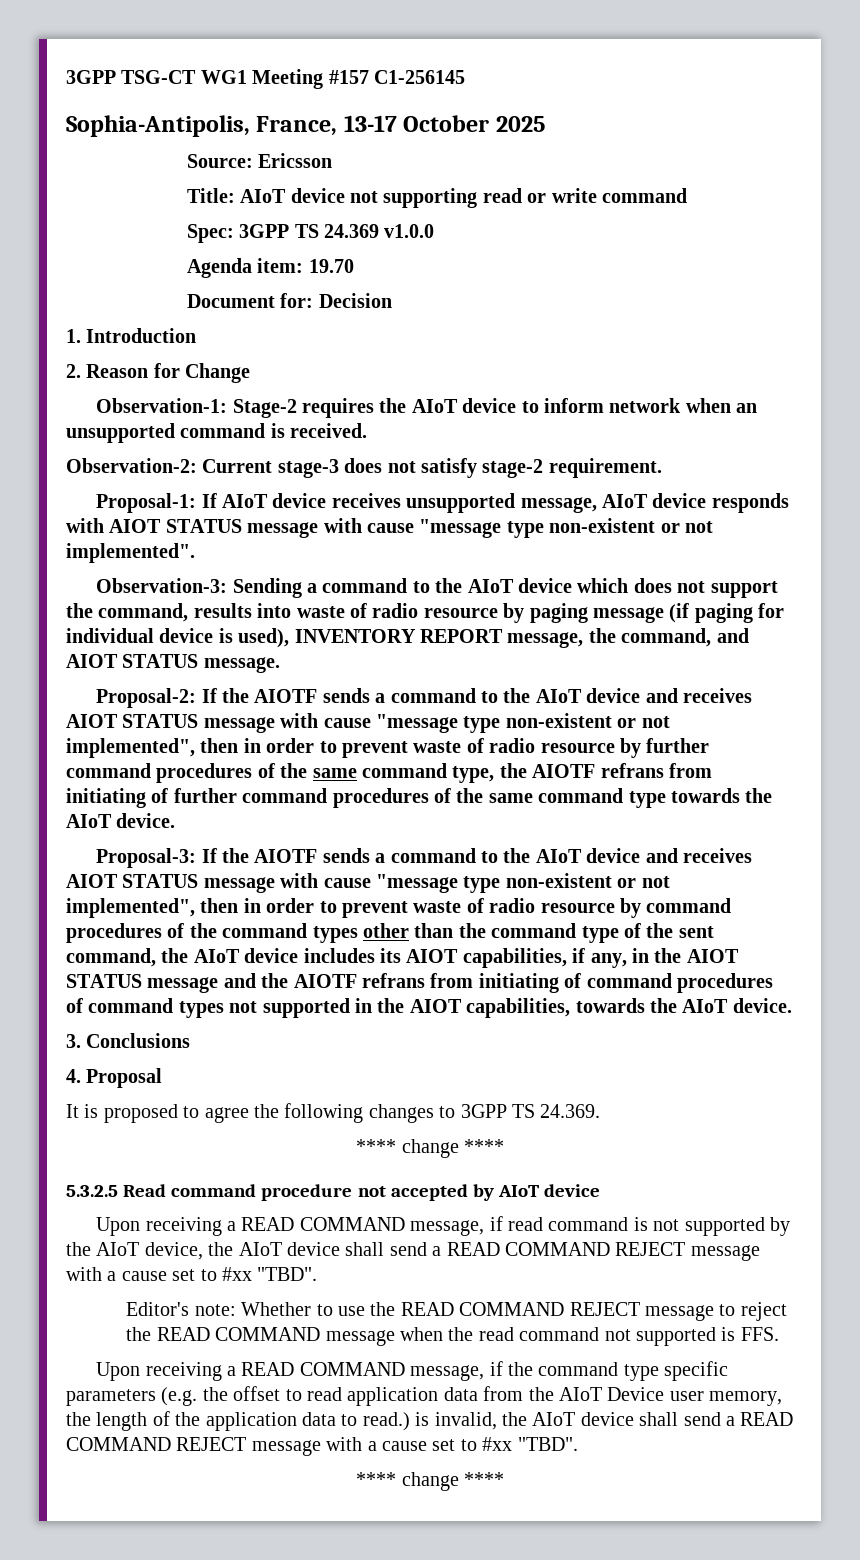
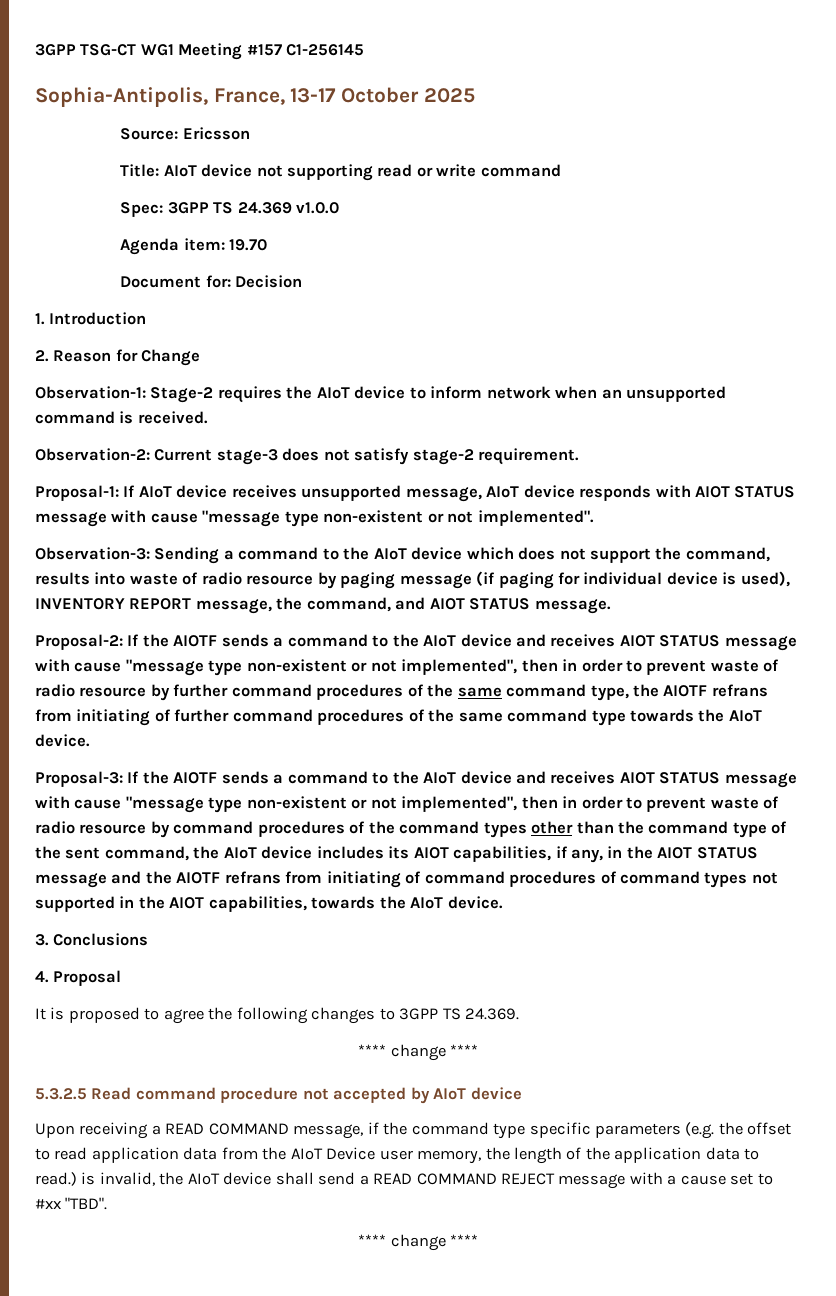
[96,1216,791,1236] [66,1242,760,1261] [66,1267,318,1281] [126,1302,787,1321] [126,1327,779,1346] // Upon receiving a READ COMMAND message, if read command is not supported by the AIoT device, the AIoT device shall send a READ COMMAND REJECT message with a cause set to #xx "TBD". // Editor's note: Whether to use the READ COMMAND REJECT message to reject the READ COMMAND message when the read command not supported is FFS. -> (522, 1093) none

